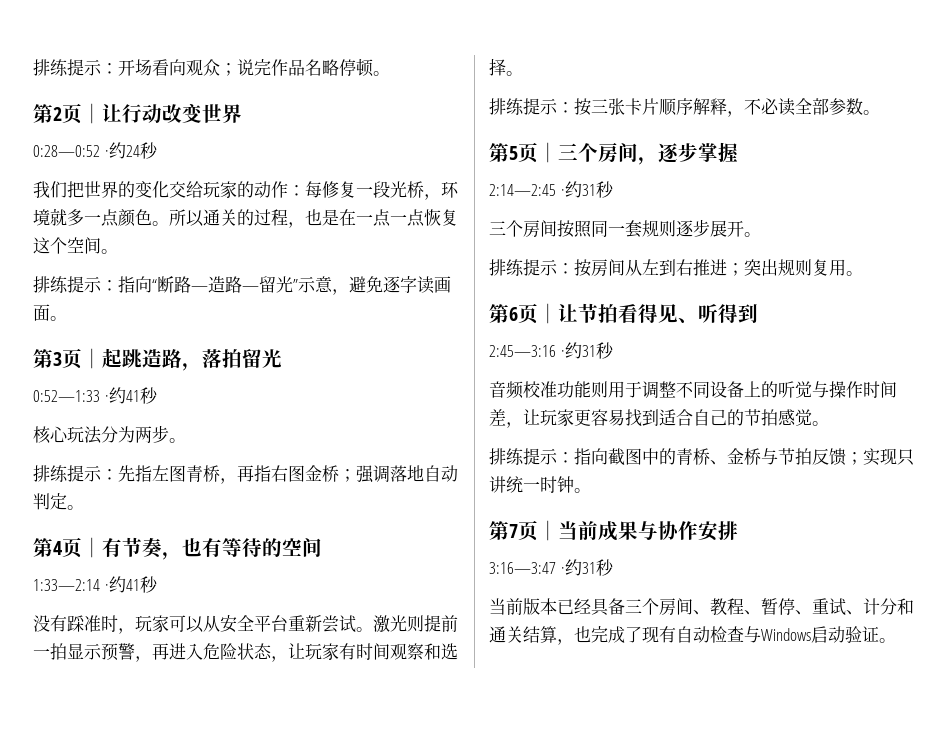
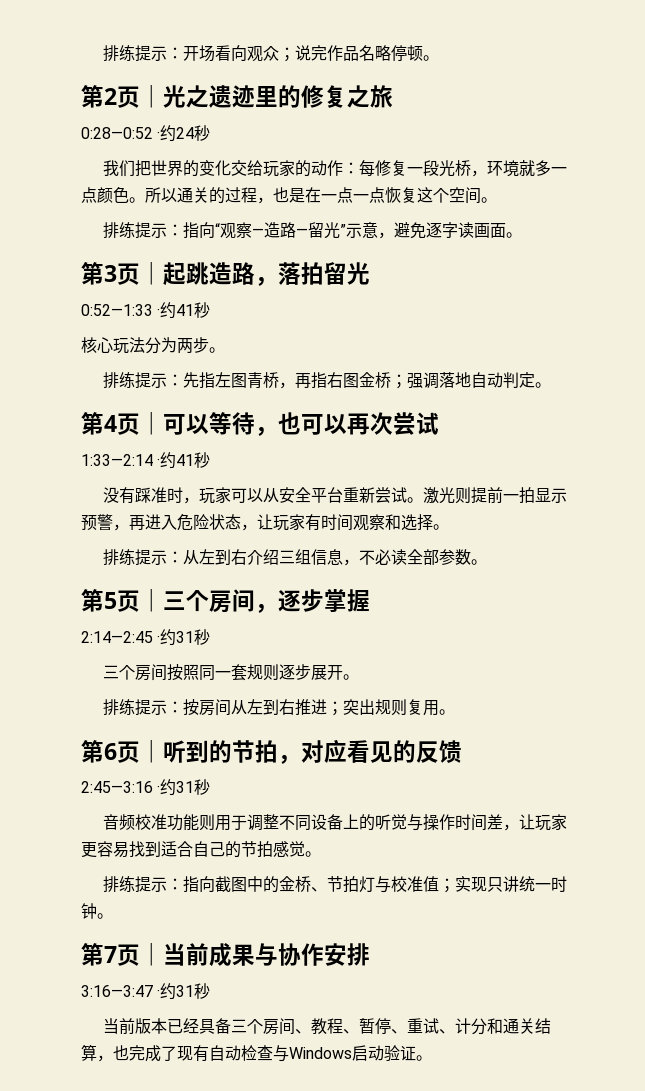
[102,103,242,123] 让行动改变世界 -> [163,85,393,108] 光之遗迹里的修复之旅
[157,276,191,293] 断路 -> [219,222,252,239] 观察
[102,537,322,560] 有节奏，也有等待的空间 -> [163,412,439,436] 可以等待，也可以再次尝试
[574,98,727,116] 按三张卡片顺序解释 -> [182,549,343,565] 从左到右介绍三组信息
[558,303,758,323] 让节拍看得见、听得到 -> [163,739,462,764] 听到的节拍，对应看见的反馈
[676,448,846,466] 青桥、金桥与节拍反馈 -> [278,876,439,893] 金桥、节拍灯与校准值

